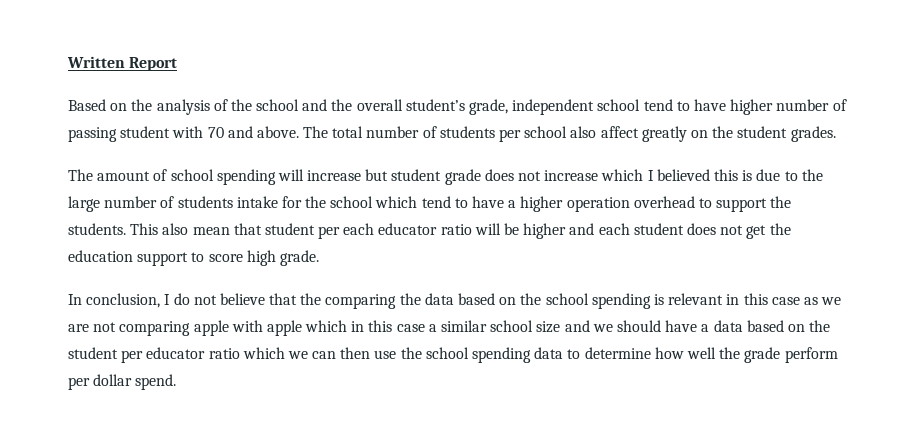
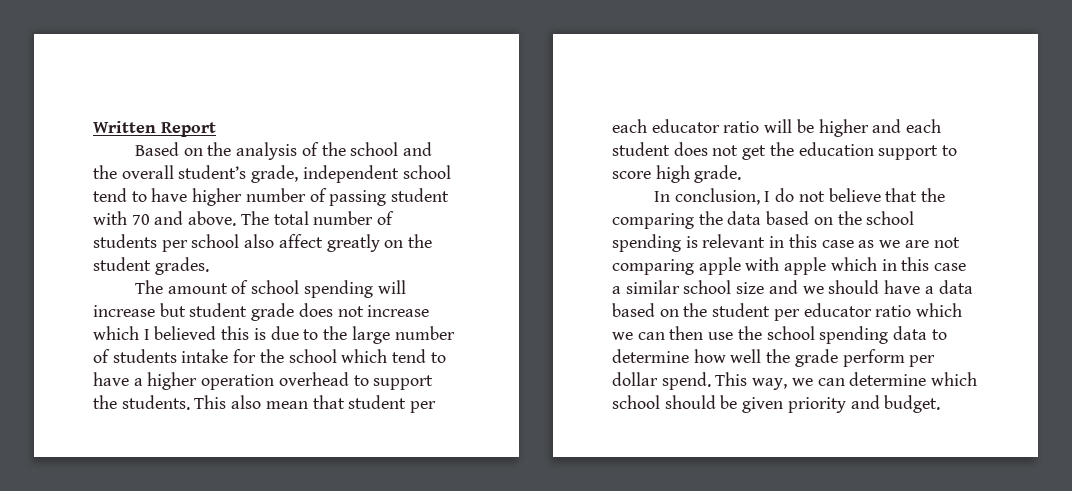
(177, 382) none -> [715,372,978,390] [612,395,941,413] This way, we can determine which school should be given priority and budget.

